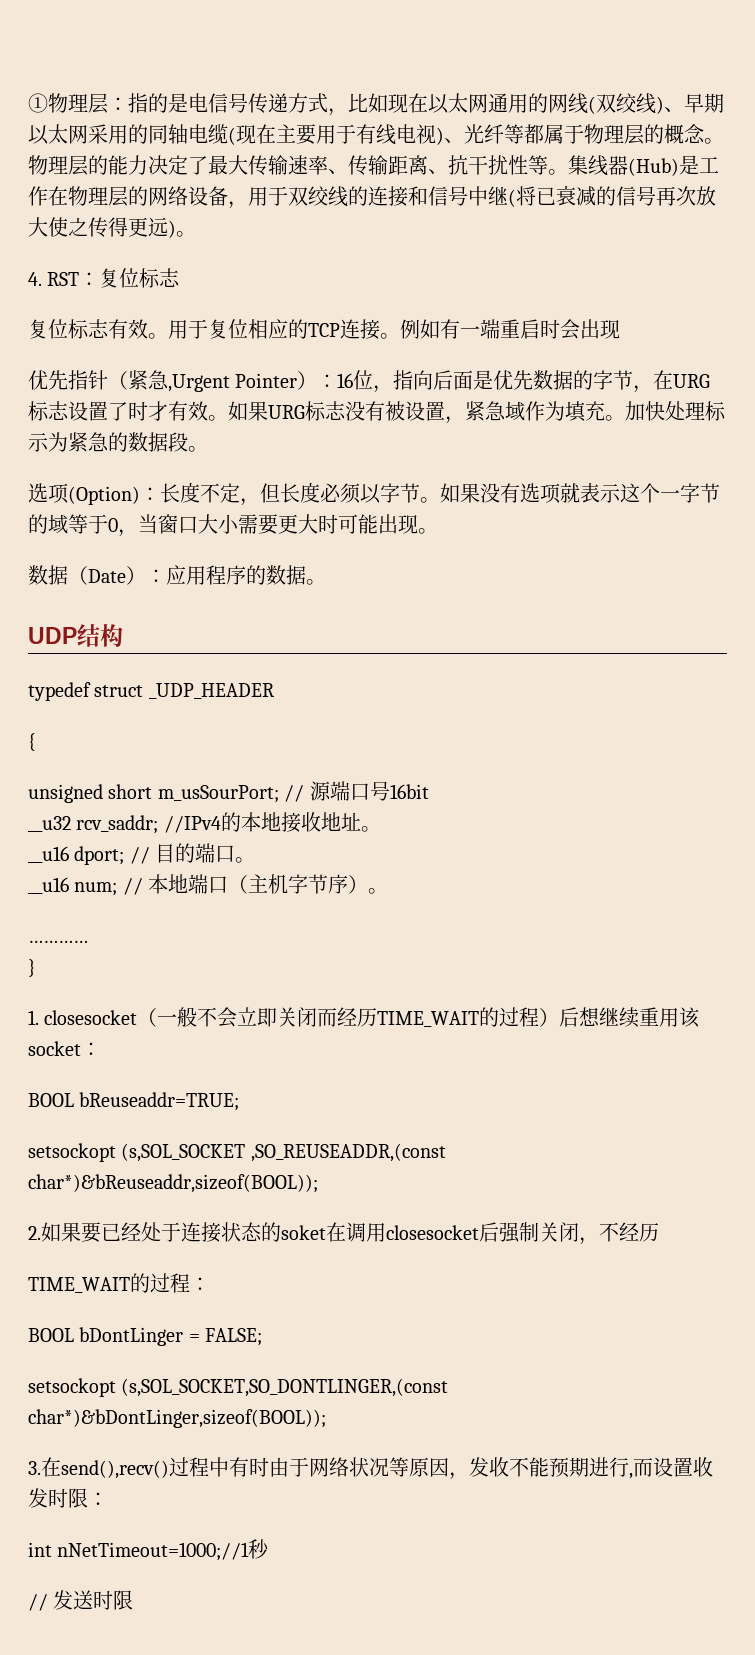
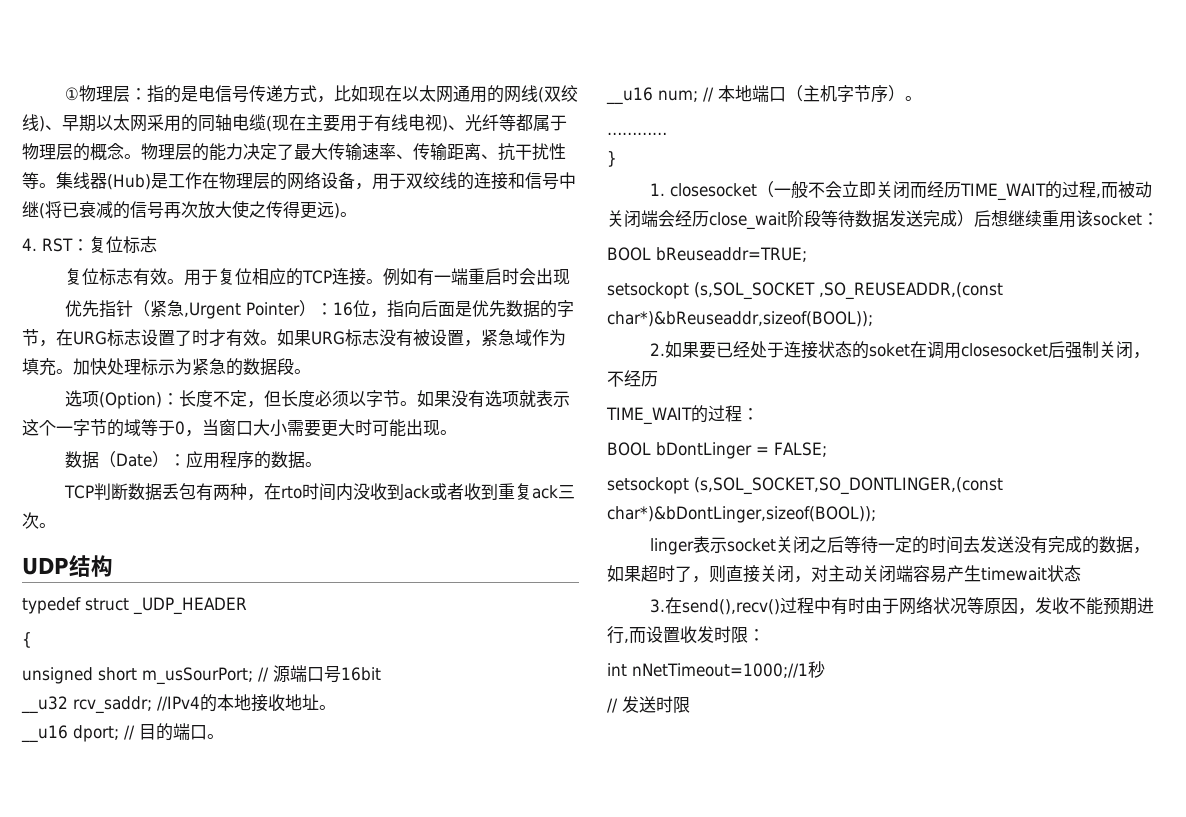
(326, 582) none -> [64,483,576,501] [22,512,56,529] // TCP判断数据丢包有两种，在rto时间内没收到ack或者收到重复ack三次。
(540, 1017) none -> [1096,181,1153,199] [607,210,957,230] ,而被动关闭端会经历close_wait阶段等待数据发送完成
(326, 1418) none -> [650,536,1151,555] [607,565,1081,583] // linger表示socket关闭之后等待一定的时间去发送没有完成的数据，如果超时了，则直接关闭，对主动关闭端容易产生timewait状态

